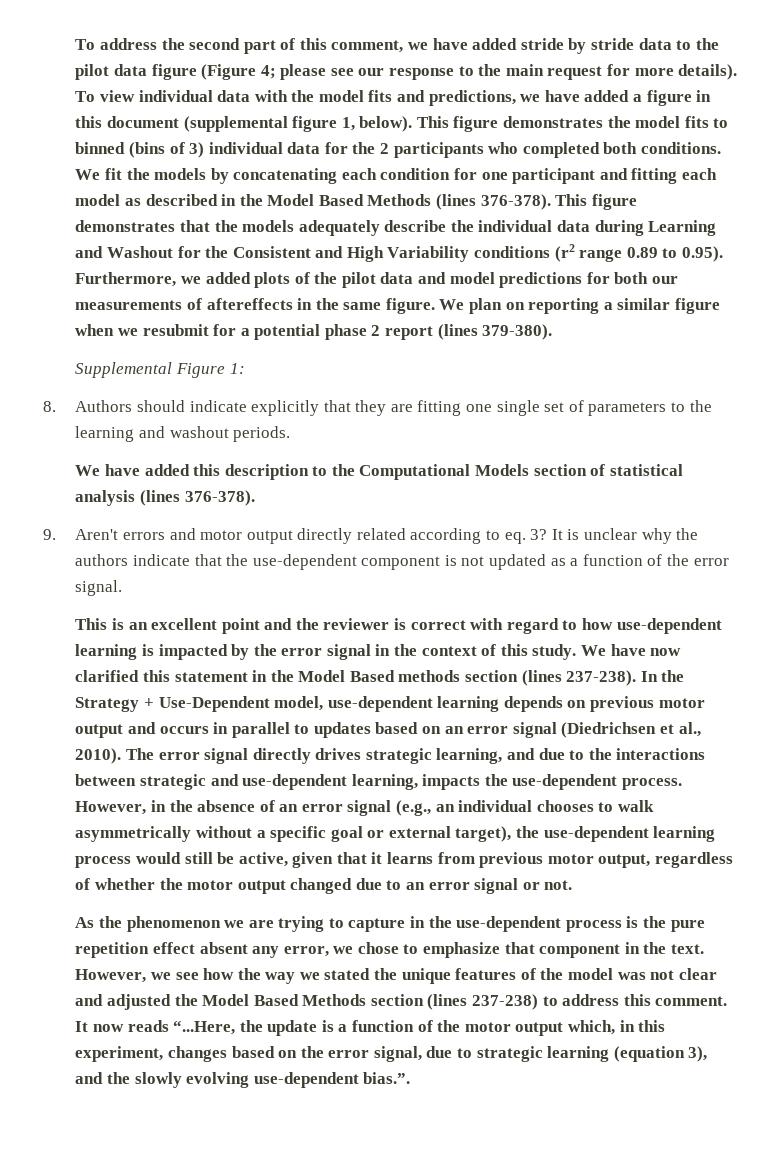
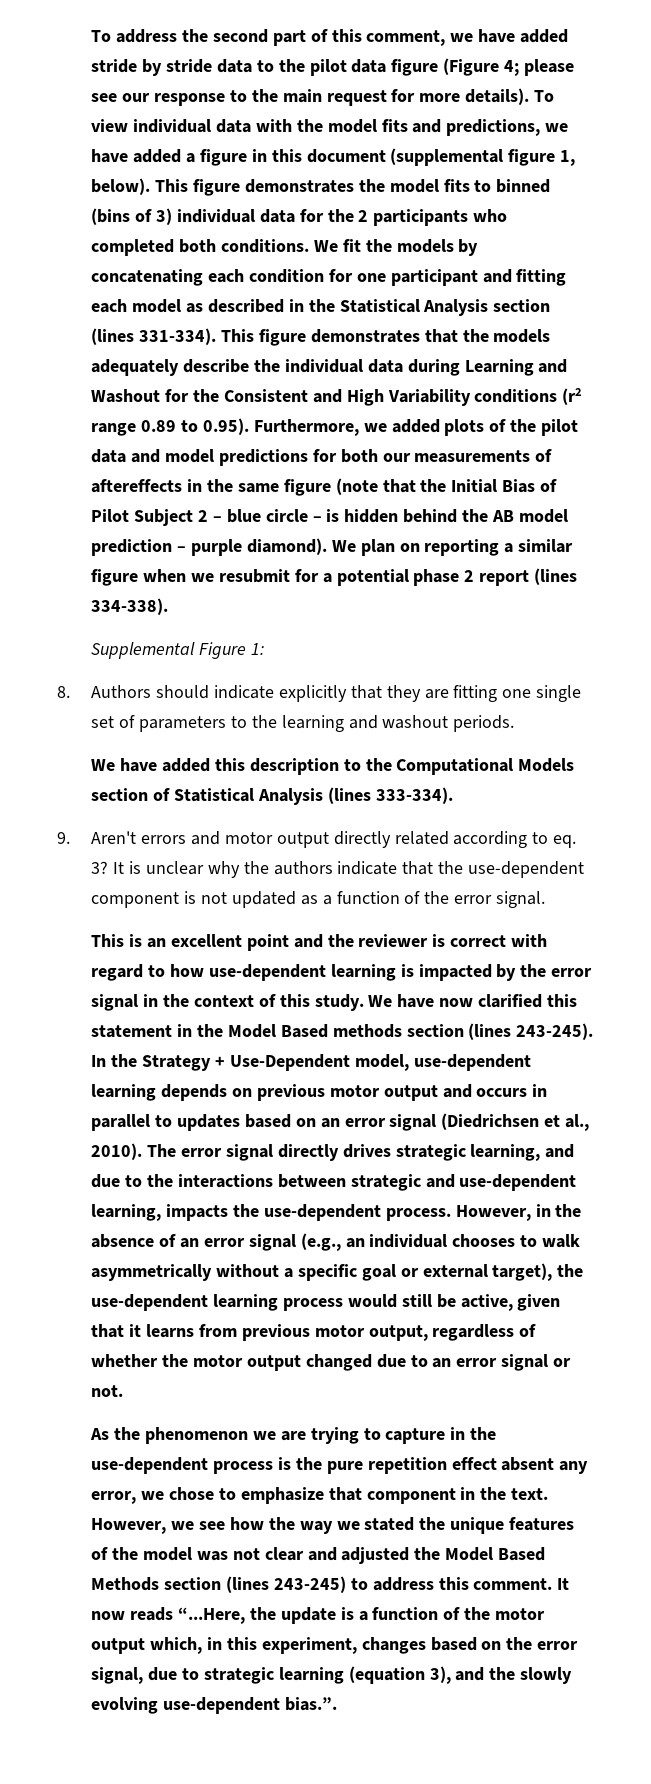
[267,194,551,210] Model Based Methods (lines 376-378). -> [339,299,551,316] [91,328,217,345] Statistical Analysis section (lines 331-334).
[385,298,435,314] figure. -> [283,478,558,496] [91,509,568,526] [91,538,328,556] figure (note that the Initial Bias of Pilot Subject 2 – blue circle – is hidden behind the AB model prediction – purple diamond).
[482,324,553,340] 379-380). -> [91,598,169,615] 334-338).
[609,464,683,476] [75,490,255,506] statistical analysis (lines 376-378). -> [174,787,453,805] Statistical Analysis (lines 333-334).
[566,670,637,686] 237-238). -> [516,1023,594,1040] 243-245).
[472,994,539,1010] 237-238) -> [274,1576,347,1593] 243-245)

